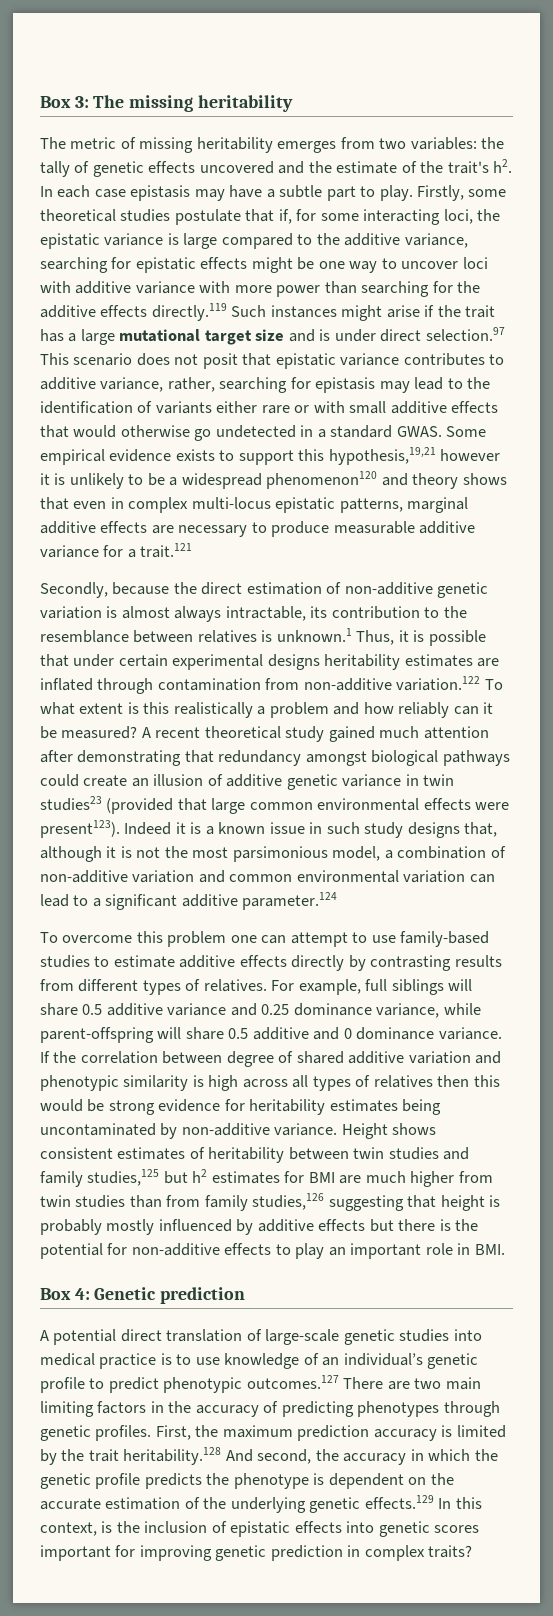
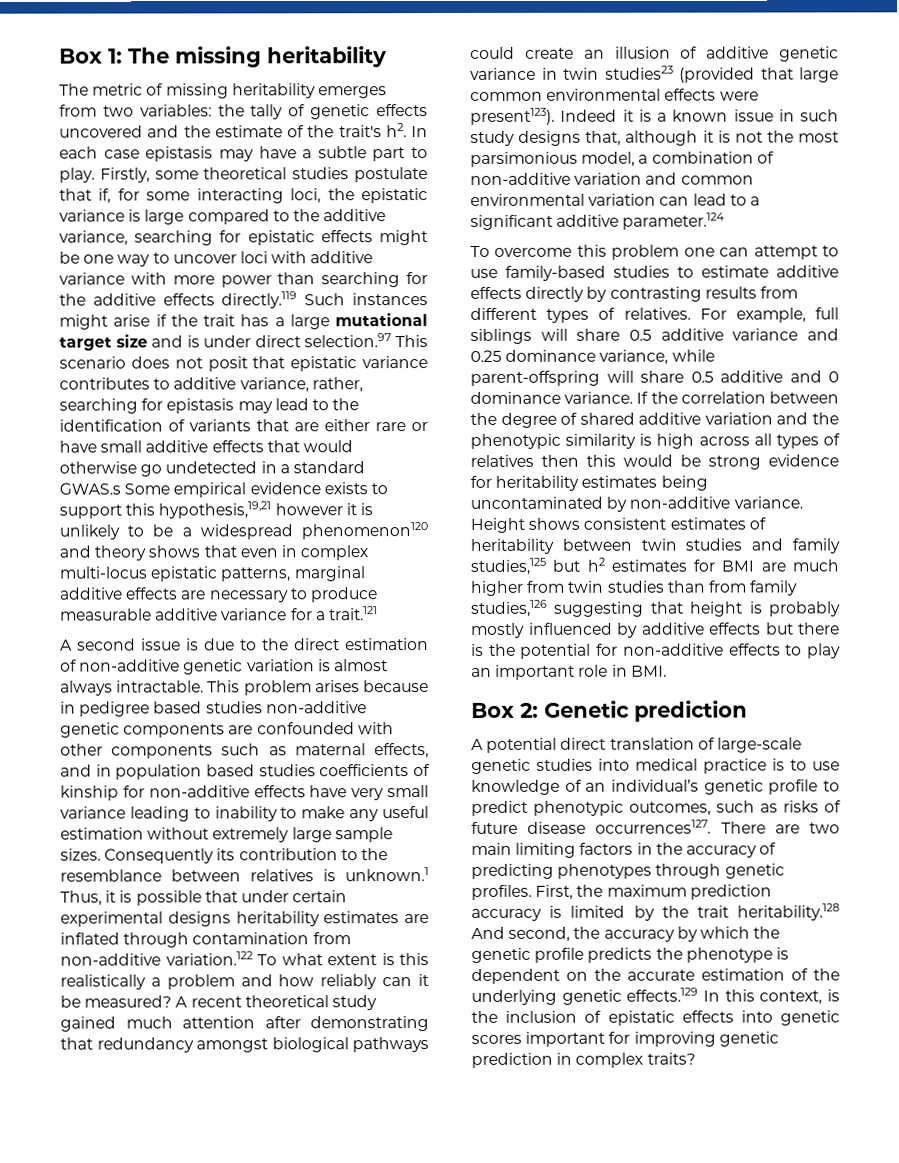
[40,96,89,108] Box 3: -> [59,48,123,64] Box 1:
(212, 407) none -> [256,419,319,432] that are
[313,401,345,413] with -> [59,440,97,453] have
[396,426,442,437] GWAS. -> [59,482,121,495] GWAS.s
[40,582,170,598] Secondly, because -> [60,638,257,651] A second issue is due to
[225,606,306,621] intractable, -> [116,680,429,696] [60,701,367,717] [60,722,394,738] [60,743,429,759] [60,764,430,780] [60,785,429,801] [60,806,429,822] [60,827,393,843] [60,848,215,864] intractable. This problem arises because in pedigree based studies non-additive genetic components are confounded with other components such as maternal effects, and in population based studies coefficients of kinship for non-additive effects have very small variance leading to inability to make any useful estimation without extremely large sample sizes. Consequently
(223, 1057) none -> [470,412,497,425] the
(502, 1057) none -> [812,412,839,425] the
[74,1288,90,1300] 4: -> [520,702,539,718] 2:
[246,1375,339,1389] outcomes.127 -> [629,800,841,816] [471,819,712,834] outcomes, such as risks of future disease occurrences127.
[410,1449,424,1461] in -> [676,926,698,942] by

